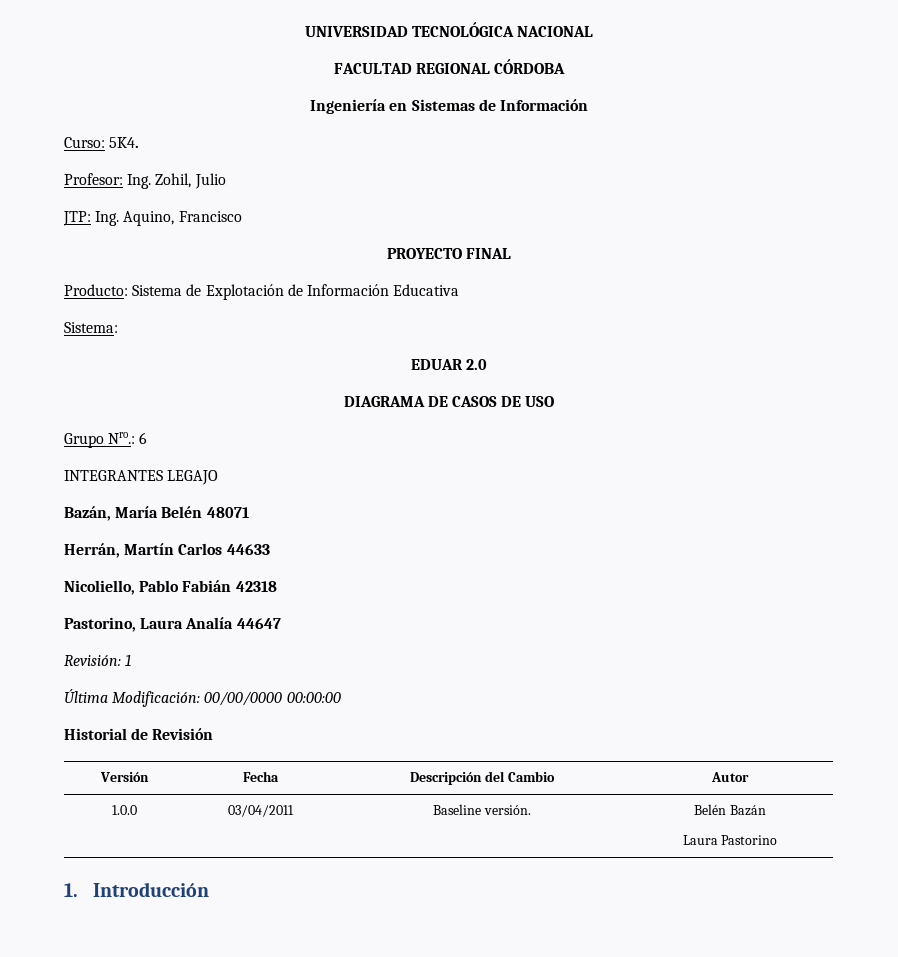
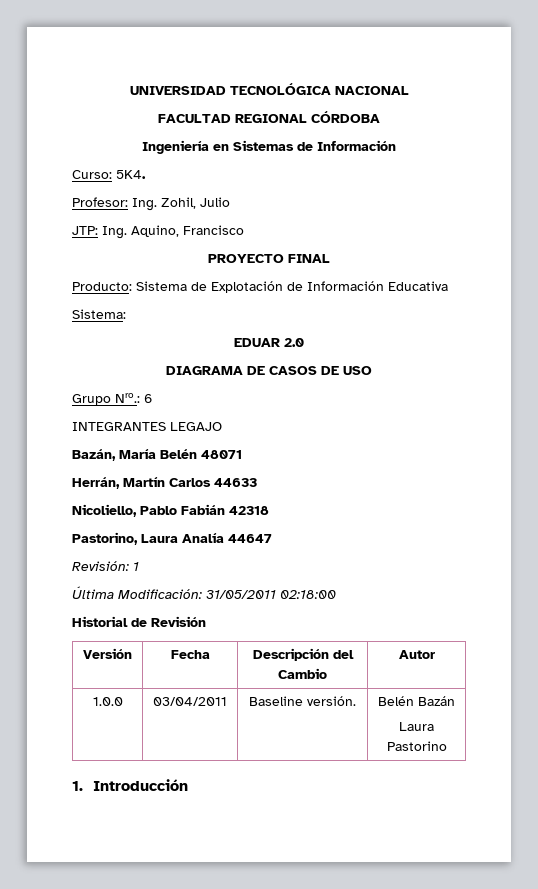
[204,691,341,706] 00/00/0000 00:00:00 -> [206,590,336,599] 31/05/2011 02:18:00

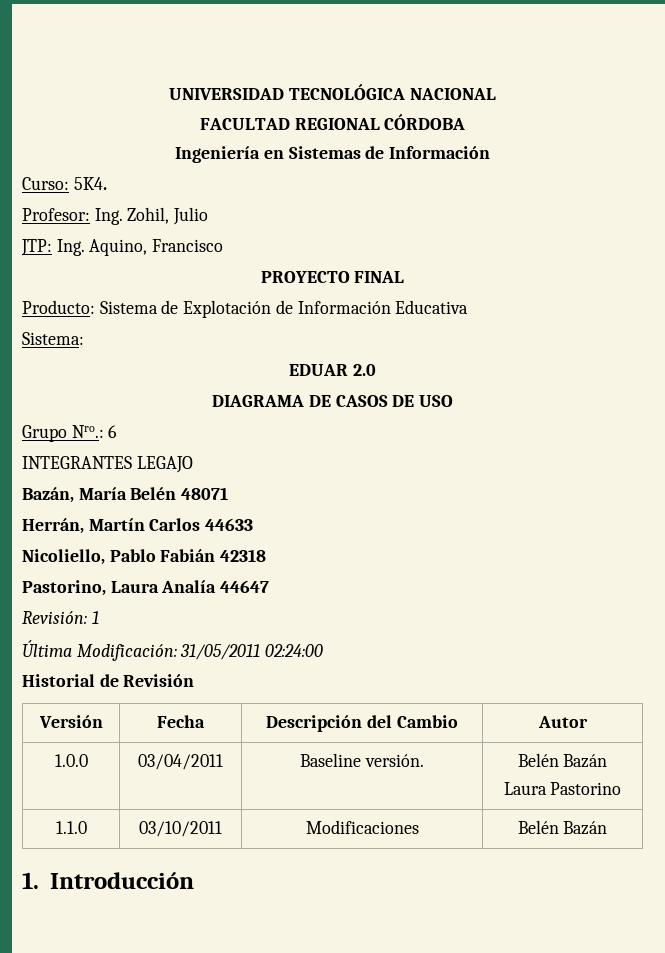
[280,590,336,599] 02:18:00 -> [265,644,324,657] 02:24:00
(447, 746) none -> [55,821,87,834] [139,821,222,837] [305,820,419,834] [517,820,608,835] // 1.1.0 | 03/10/2011 | Modificaciones | Belén Bazán

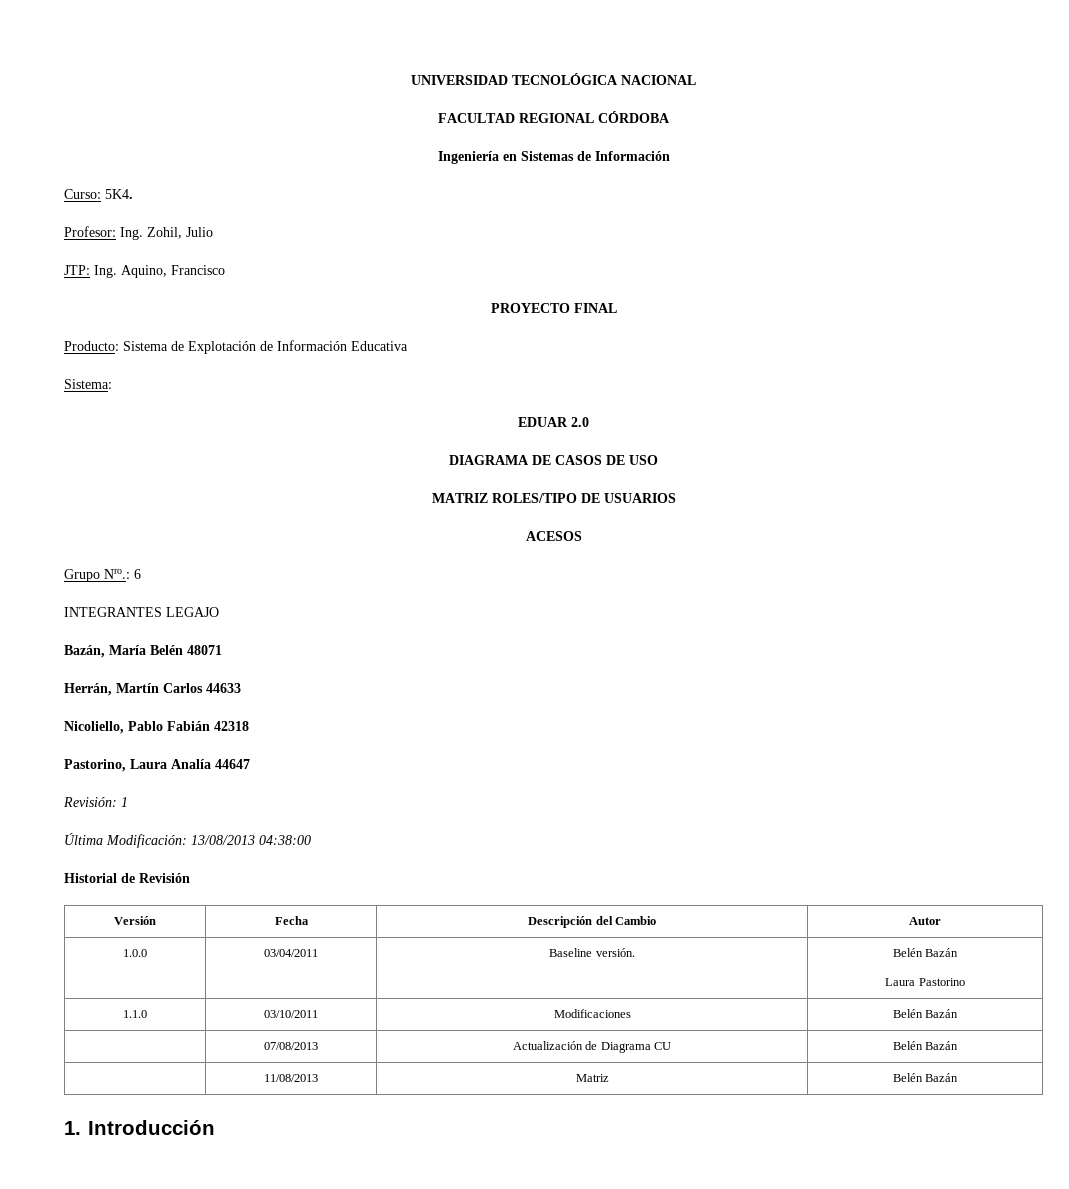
(453, 401) none -> [431,493,676,503] [525,531,582,541] // MATRIZ ROLES/TIPO DE USUARIOS // ACESOS
[180,644,324,660] 31/05/2011 02:24:00 -> [191,835,311,845] 13/08/2013 04:38:00
(608, 828) none -> [264,1042,318,1050] [512,1041,672,1053] [892,1041,959,1050] [264,1074,318,1082] [575,1074,609,1082] [892,1073,959,1082] // | 07/08/2013 | Actualización de Diagrama CU | Belén Bazán // | 11/08/2013 | Matriz | Belén Bazán

